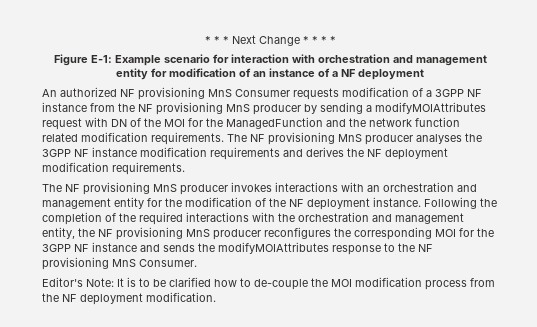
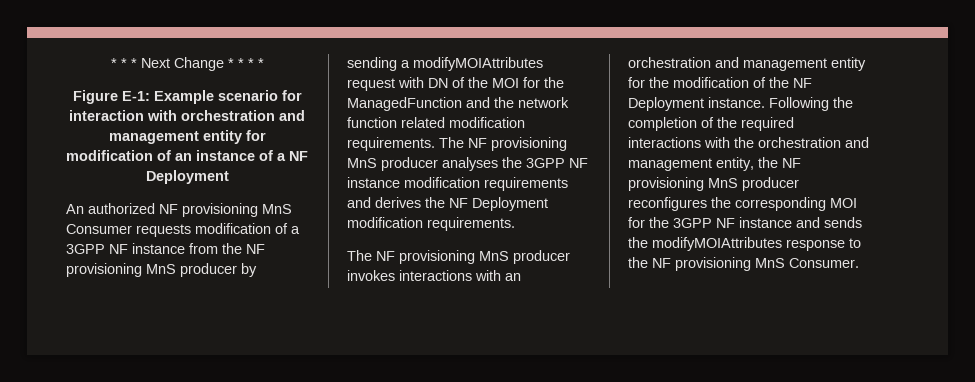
[358,69,424,80] deployment -> [145,170,229,184] Deployment
[385,148,448,160] deployment -> [472,197,548,211] Deployment
[307,198,370,210] deployment -> [628,97,704,111] Deployment
[42,277,495,290] [42,292,216,305] // Editor's Note: It is to be clarified how to de-couple the MOI modification process from the NF deployment modification. -> (859, 263) none

